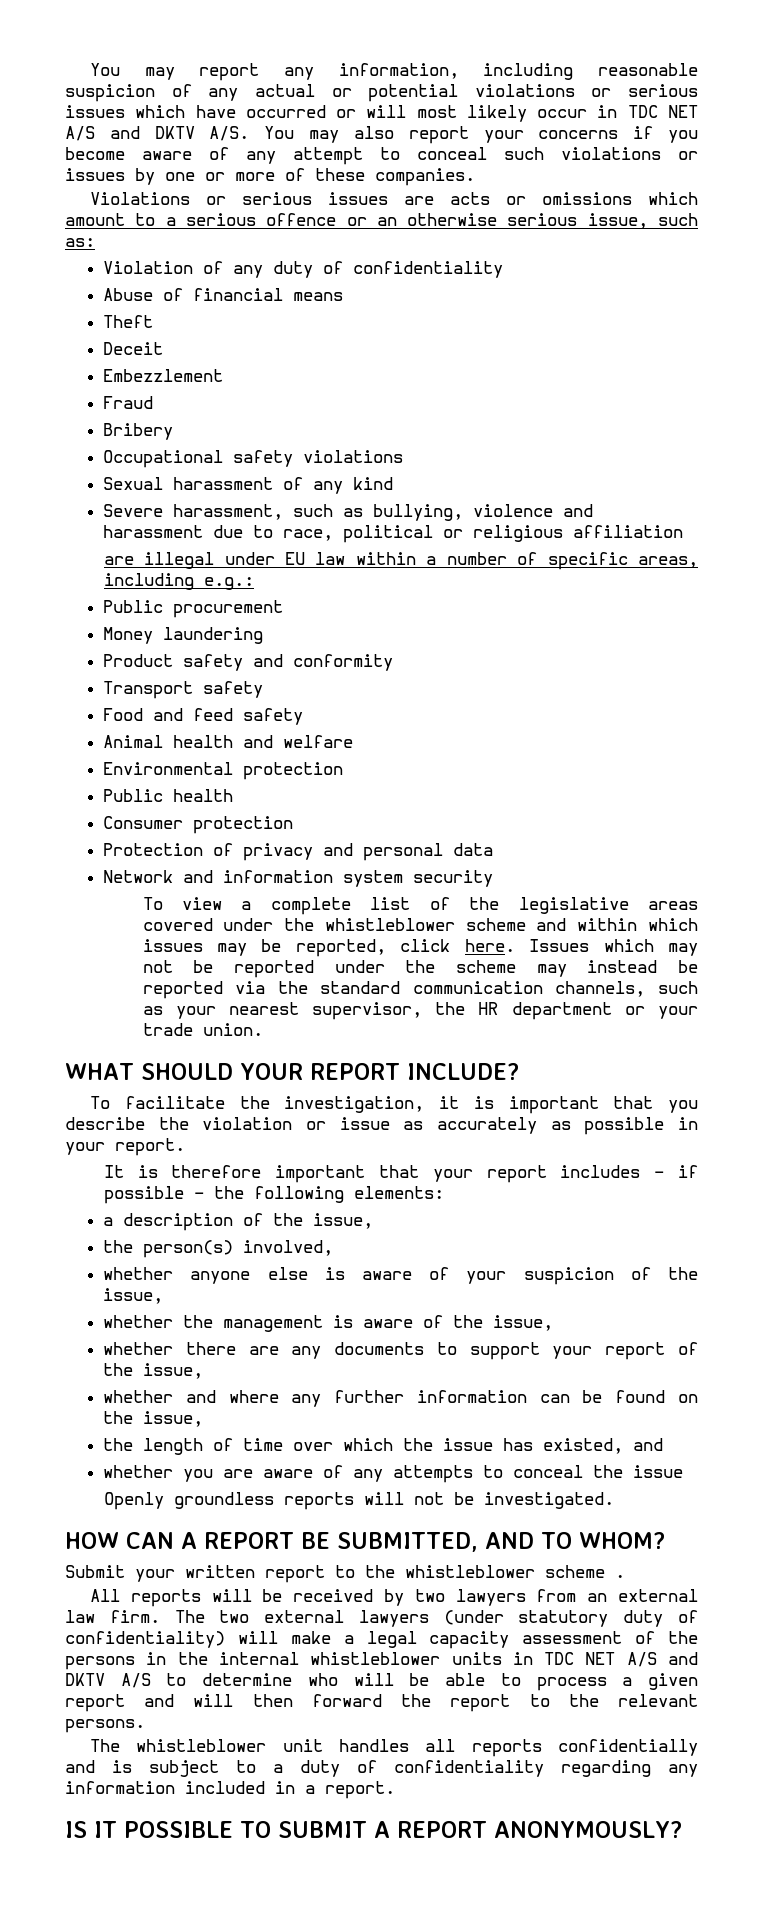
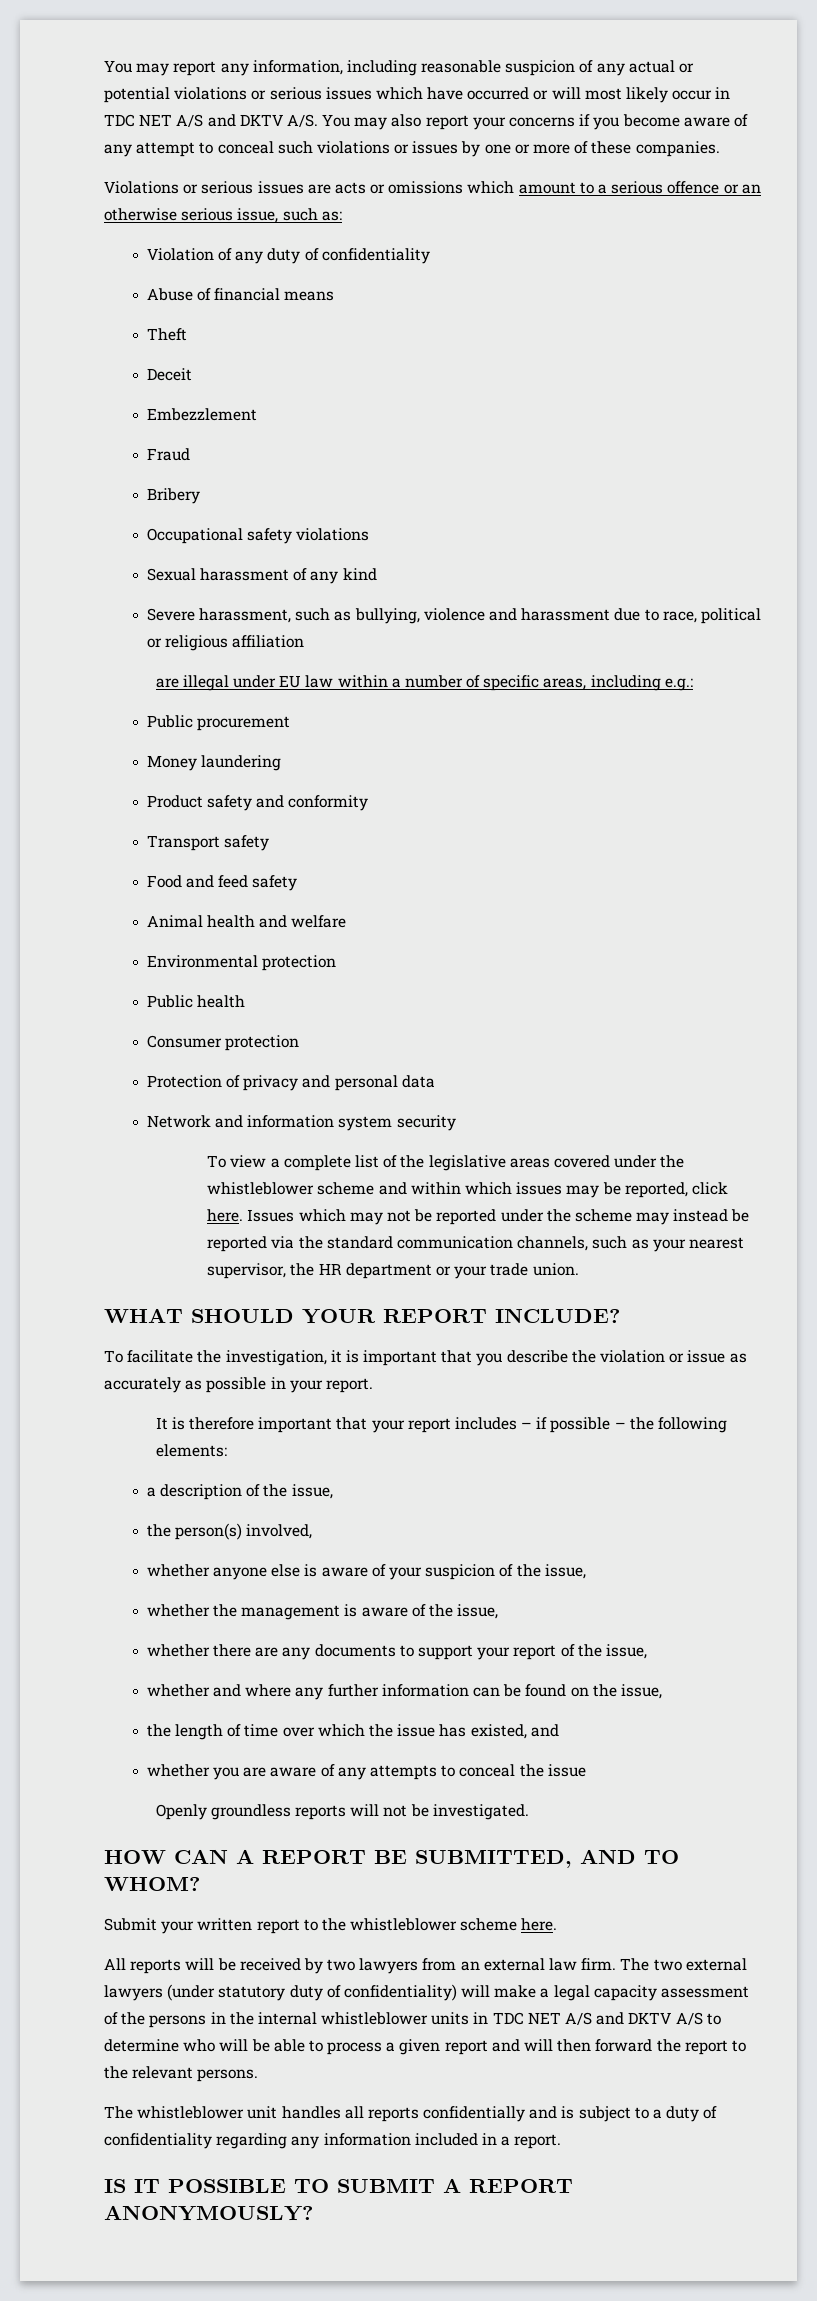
[615,1574,625,1578] . -> [521,1918,558,1931] here.

